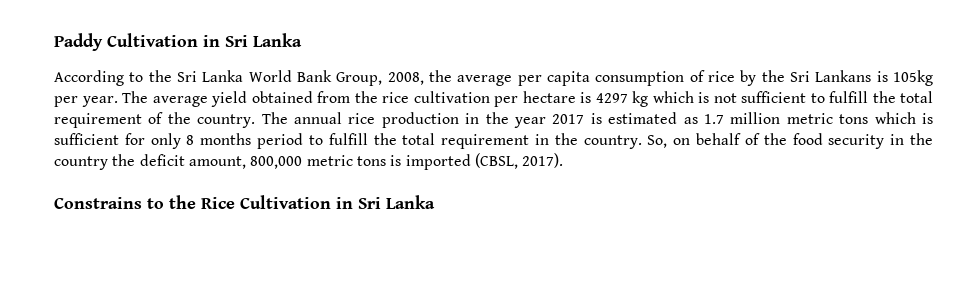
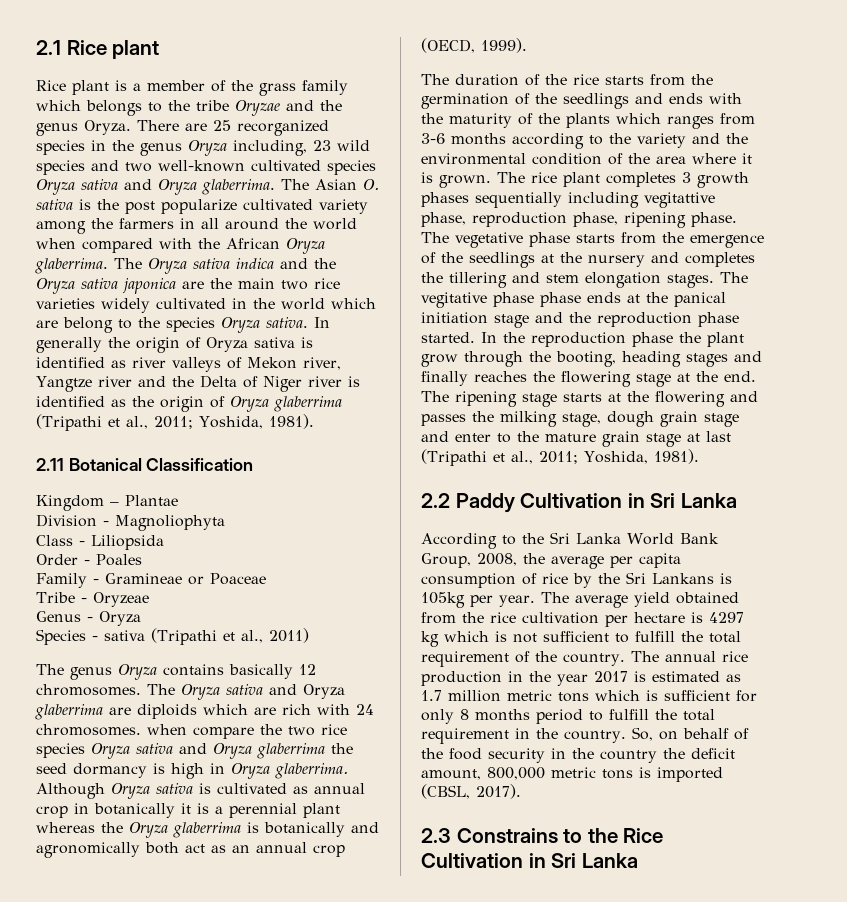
(54, 42) none -> [36,40,160,59] [36,80,348,96] [36,100,342,116] [36,120,329,136] [36,140,370,156] [36,160,376,175] [36,179,379,195] [36,199,368,214] [36,218,357,234] [36,238,325,254] [35,258,336,274] [36,278,340,294] [36,298,376,313] [36,317,330,333] [36,337,313,353] [36,357,341,372] [36,375,360,392] [36,396,342,412] [36,414,314,431] [36,458,254,471] [36,495,178,511] [36,514,225,531] [36,535,164,550] [36,554,142,566] [36,573,266,588] [36,592,149,607] [36,611,141,626] [36,628,309,645] [36,664,316,680] [36,684,345,700] [35,704,374,720] [36,724,347,739] [36,743,353,759] [36,763,348,779] [36,783,365,799] [36,803,340,818] [36,822,379,838] [36,842,345,858] [421,38,527,53] [421,74,713,86] [421,93,742,109] [421,113,755,129] [421,133,748,149] [421,153,752,165] [421,172,749,188] [421,192,715,208] [421,212,737,228] [421,232,764,248] [421,252,755,268] [421,272,748,288] [421,292,726,308] [421,312,739,328] [421,332,744,347] [421,351,762,367] [421,371,756,387] [421,391,758,407] [421,411,739,427] [421,431,731,447] [421,449,699,466] [421,493,450,508] 2.1 Rice plant // Rice plant is a member of the grass family which belongs to the tribe Oryzae and the genus Oryza. There are 25 recorganized species in the genus Oryza including, 23 wild species and two well-known cultivated species Oryza sativa and Oryza glaberrima. The Asian O. sativa is the post popularize cultivated variety among the farmers in all around the world when compared with the African Oryza glaberrima. The Oryza sativa indica and the Oryza sativa japonica are the main two rice varieties widely cultivated in the world which are belong to the species Oryza sativa. In generally the origin of Oryza sativa is identified as river valleys of Mekon river, Yangtze river and the Delta of Niger river is identified as the origin of Oryza glaberrima (Tripathi et al., 2011; Yoshida, 1981). // 2.11 Botanical Classification // Kingdom – Plantae // Division - Magnoliophyta // Class - Liliopsida // Order - Poales // Family - Gramineae or Poaceae // Tribe - Oryzeae // Genus - Oryza // Species - sativa (Tripathi et al., 2011) // The genus Oryza contains basically 12 chromosomes. The Oryza sativa and Oryza glaberrima are diploids which are rich with 24 chromosomes. when compare the two rice species Oryza sativa and Oryza glaberrima the seed dormancy is high in Oryza glaberrima. Although Oryza sativa is cultivated as annual crop in botanically it is a perennial plant whereas the Oryza glaberrima is botanically and agronomically both act as an annual crop (OECD, 1999). // The duration of the rice starts from the germination of the seedlings and ends with the maturity of the plants which ranges from 3-6 months according to the variety and the environmental condition of the area where it is grown. The rice plant completes 3 growth phases sequentially including vegitattive phase, reproduction phase, ripening phase. The vegetative phase starts from the emergence of the seedlings at the nursery and completes the tillering and stem elongation stages. The vegitative phase phase ends at the panical initiation stage and the reproduction phase started. In the reproduction phase the plant grow through the booting, heading stages and finally reaches the flowering stage at the end. The ripening stage starts at the flowering and passes the milking stage, dough grain stage and enter to the mature grain stage at last (Tripathi et al., 2011; Yoshida, 1981). // 2.2
(564, 160) none -> [421,828,451,843] 2.3

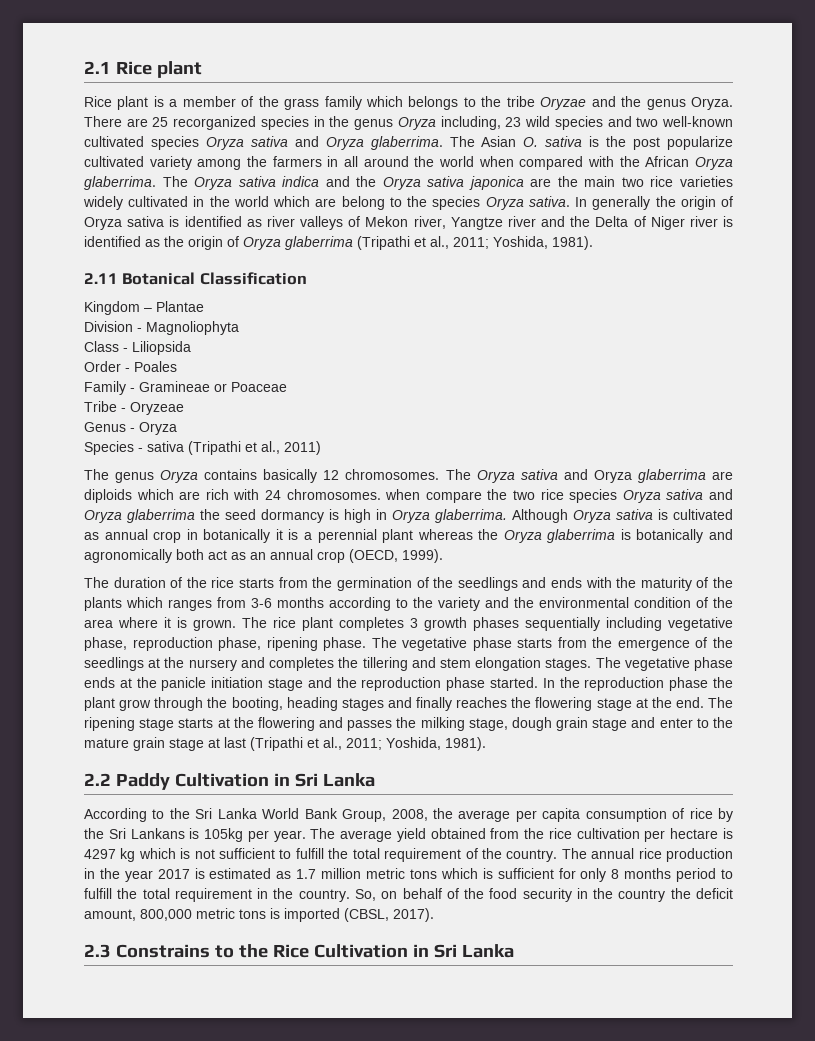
[644,192,715,208] vegitattive -> [668,617,733,631] vegetative
[421,292,534,308] vegitative phase -> [624,657,690,671] vegetative
[674,292,726,307] panical -> [161,677,207,691] panicle

